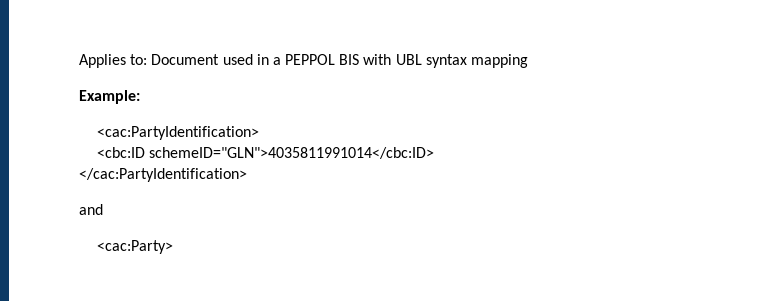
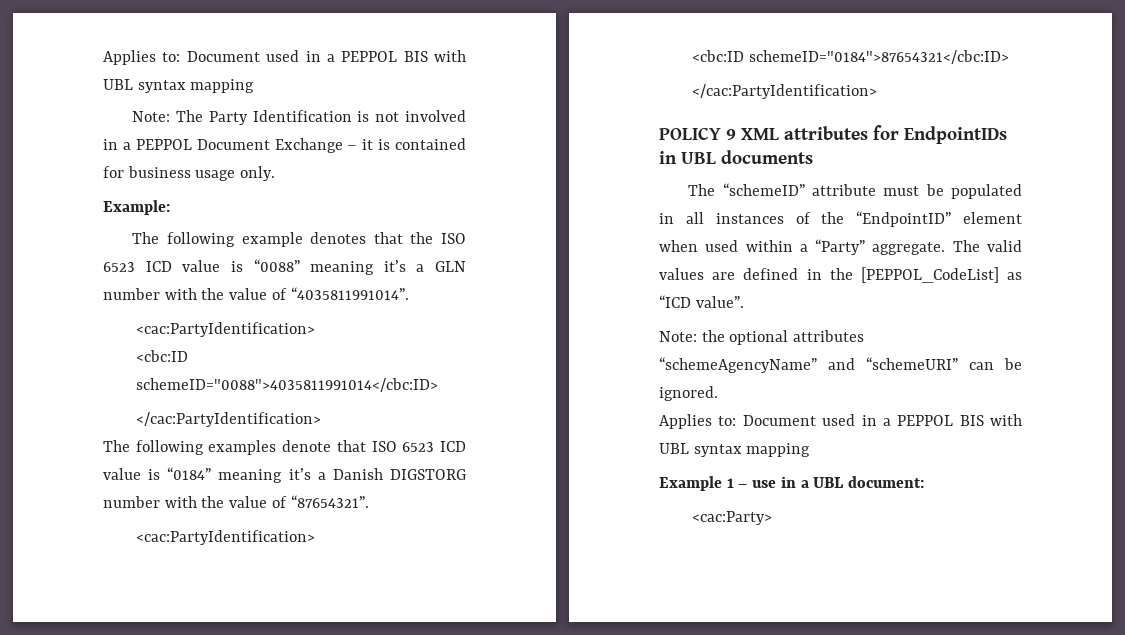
[79,90,140,104] [97,126,260,140] [97,147,435,159] [79,168,247,182] [79,204,103,215] Example: // <cac:PartyIdentification> // <cbc:ID schemeID="GLN">4035811991014</cbc:ID> // </cac:PartyIdentification> // and -> [132,110,466,125] [103,138,466,153] [103,166,276,181] [103,200,170,215] [132,232,467,247] [103,259,466,275] [103,287,409,300] [135,322,315,337] [135,350,188,362] [135,378,438,392] [135,412,321,427] [103,440,467,455] [103,467,467,483] [103,495,369,508] [135,530,315,545] [691,50,1009,64] [691,84,877,99] [659,125,1007,144] [659,150,813,164] [688,183,1022,199] [659,211,1022,227] [659,239,1022,255] [659,267,1022,283] [659,295,744,308] [659,330,865,345] [659,357,1022,373] [659,386,718,401] [659,414,1022,429] [659,443,811,457] [659,476,925,491] Note: The Party Identification is not involved in a PEPPOL Document Exchange – it is contained for business usage only. // Example: // The following example denotes that the ISO 6523 ICD value is “0088” meaning it’s a GLN number with the value of “4035811991014”. // <cac:PartyIdentification> // <cbc:ID schemeID="0088">4035811991014</cbc:ID> // </cac:PartyIdentification> // The following examples denote that ISO 6523 ICD value is “0184” meaning it’s a Danish DIGSTORG number with the value of “87654321”. // <cac:PartyIdentification> // <cbc:ID schemeID="0184">87654321</cbc:ID> // </cac:PartyIdentification> // POLICY 9 XML attributes for EndpointIDs in UBL documents // The “schemeID” attribute must be populated in all instances of the “EndpointID” element when used within a “Party” aggregate. The valid values are defined in the [PEPPOL_CodeList] as “ICD value”. // Note: the optional attributes “schemeAgencyName” and “schemeURI” can be ignored. // Applies to: Document used in a PEPPOL BIS with UBL syntax mapping // Example 1 – use in a UBL document:

